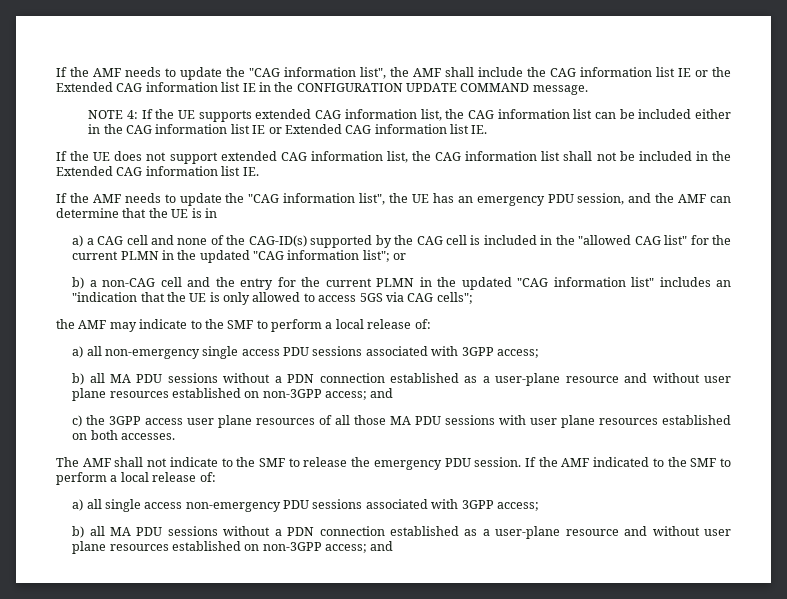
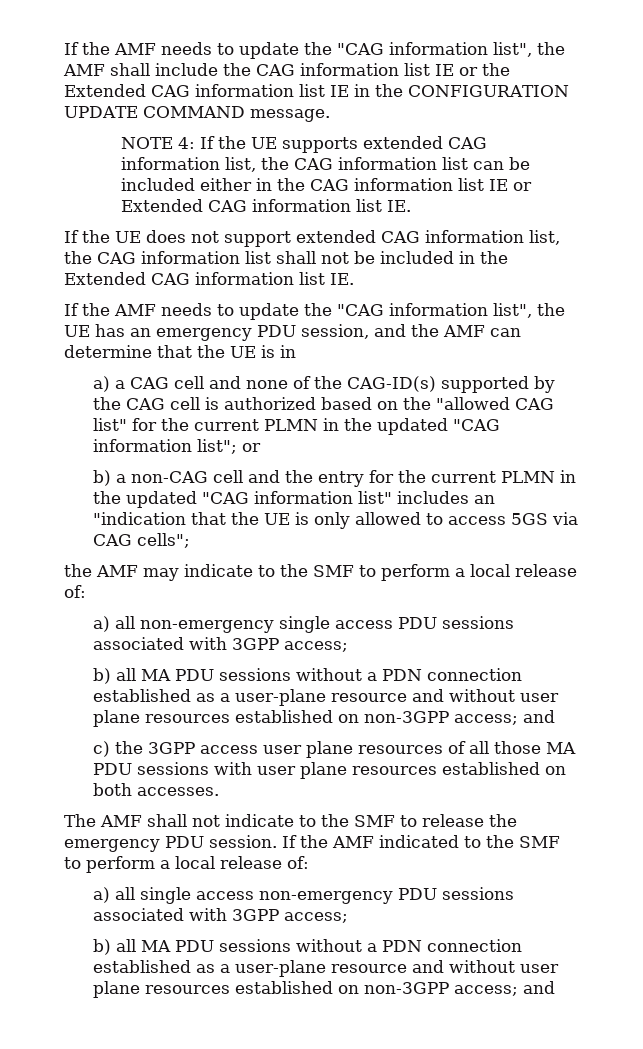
[483,235,553,245] included in -> [223,397,398,410] authorized based on

